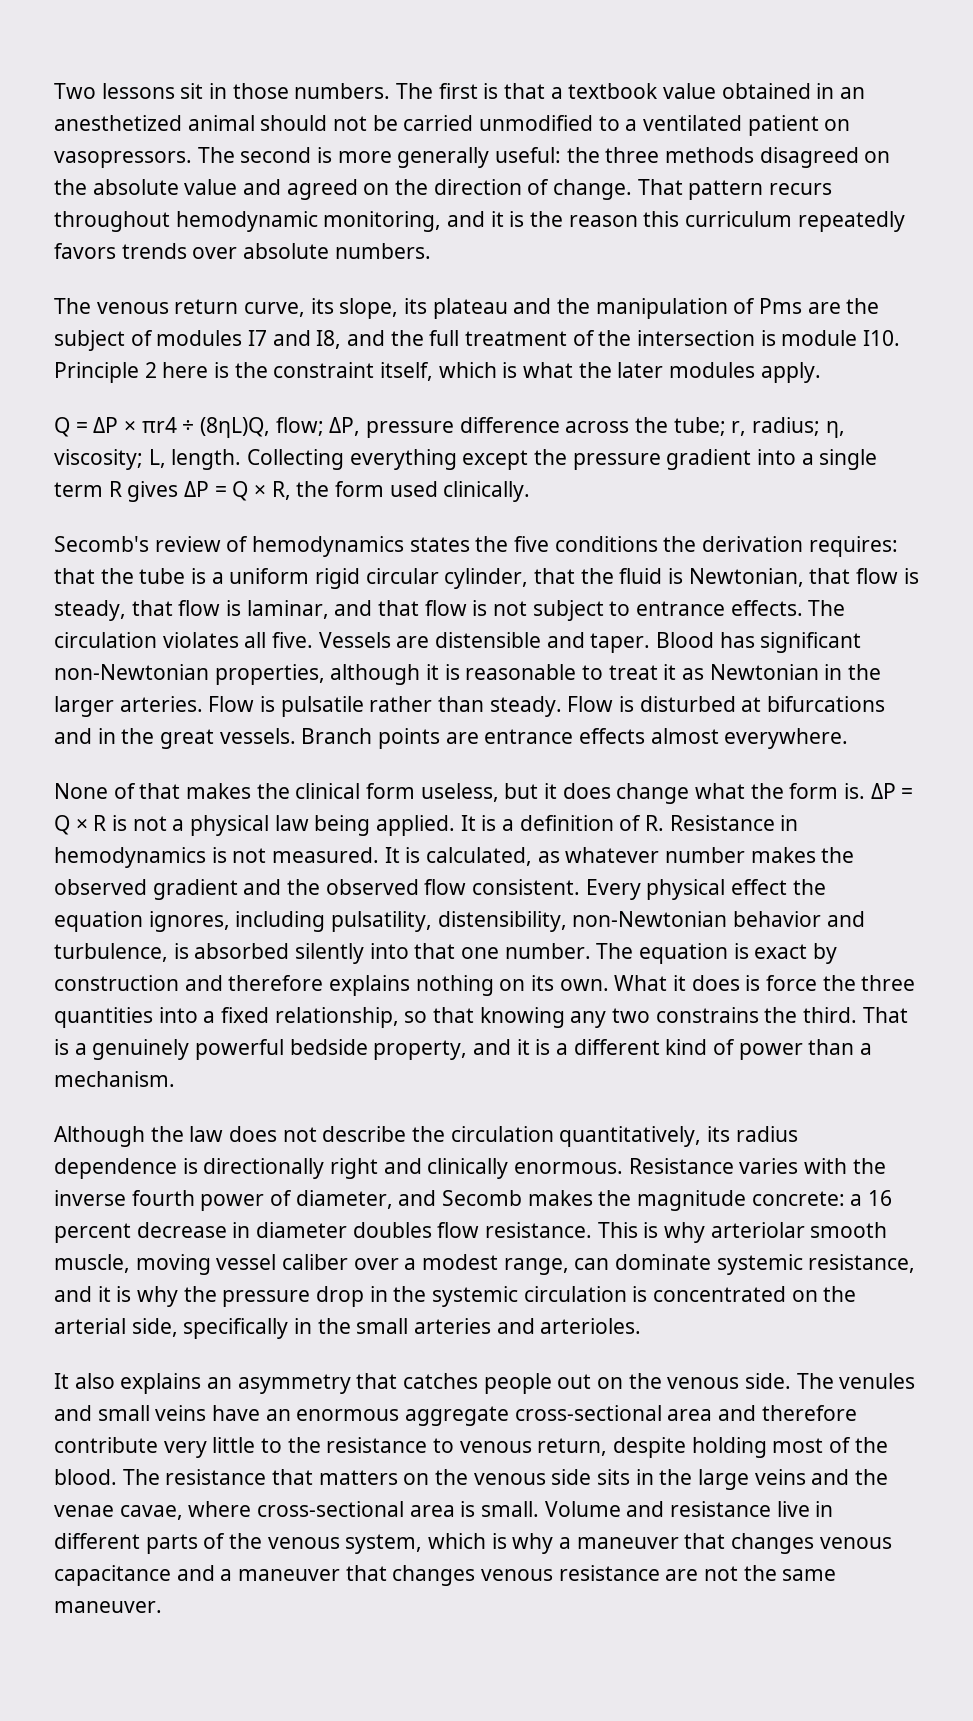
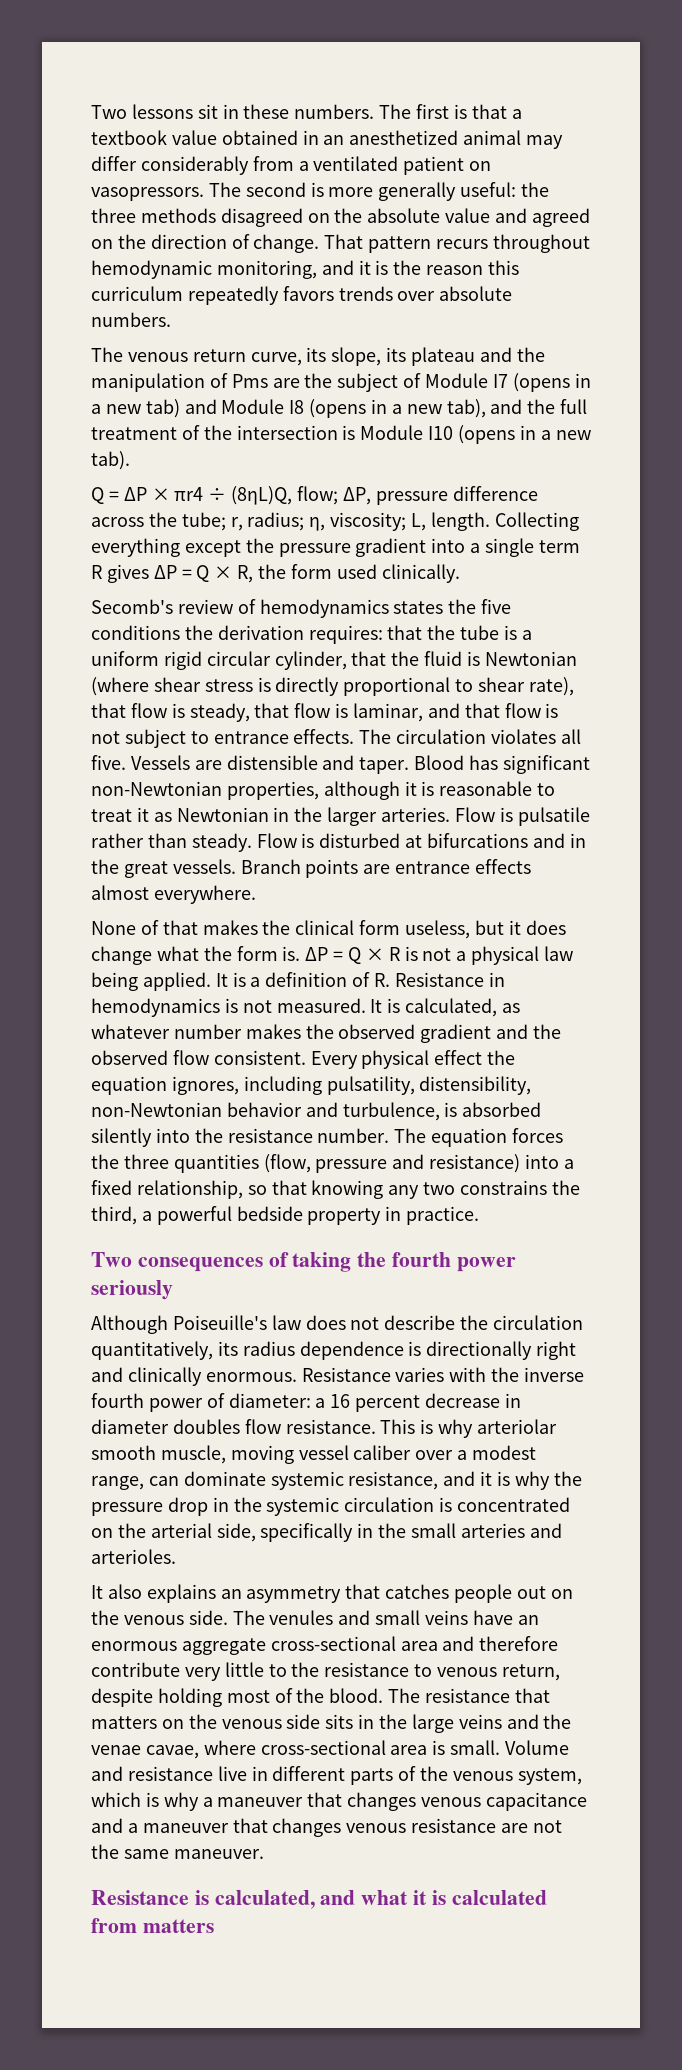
[232,83,289,99] those -> [243,104,290,119] these
[260,115,620,131] should not be carried unmodified to -> [526,135,564,149] [91,156,294,175] may differ considerably from
[156,330,342,349] modules I7 and I8, -> [425,373,591,392] [91,399,486,418] Module I7 (opens in a new tab) and Module I8 (opens in a new tab),
[781,330,901,346] [54,362,821,383] module I10. Principle 2 here is the constraint itself, which is what the later modules apply. -> [360,425,591,444] [91,451,130,470] Module I10 (opens in a new tab).
[688,568,804,587] Newtonian, -> [484,651,577,666] [91,677,574,696] Newtonian (where shear stress is directly proportional to shear rate),
[414,943,500,959] that one -> [194,1128,313,1143] the resistance
[733,943,838,964] [54,975,916,996] [54,1007,153,1028] is exact by construction and therefore explains nothing on its own. What it does is force the three quantities -> [512,1128,564,1143] [91,1154,521,1173] forces the three quantities (flow, pressure and resistance)
[803,1007,908,1023] [54,1039,873,1060] [54,1071,175,1087] third. That is a genuinely powerful bedside property, and it is a different kind of power than a mechanism. -> [91,1206,480,1225] [91,1252,516,1272] [91,1280,173,1300] third, a powerful bedside property in practice. // Two consequences of taking the fourth power seriously
[150,1126,184,1142] the -> [172,1315,267,1330] Poiseuille's
[295,1190,845,1211] diameter, and Secomb makes the magnitude concrete: -> [228,1393,311,1408] diameter:
(162, 1607) none -> [91,1890,547,1909] [91,1918,214,1933] // Resistance is calculated, and what it is calculated from matters

